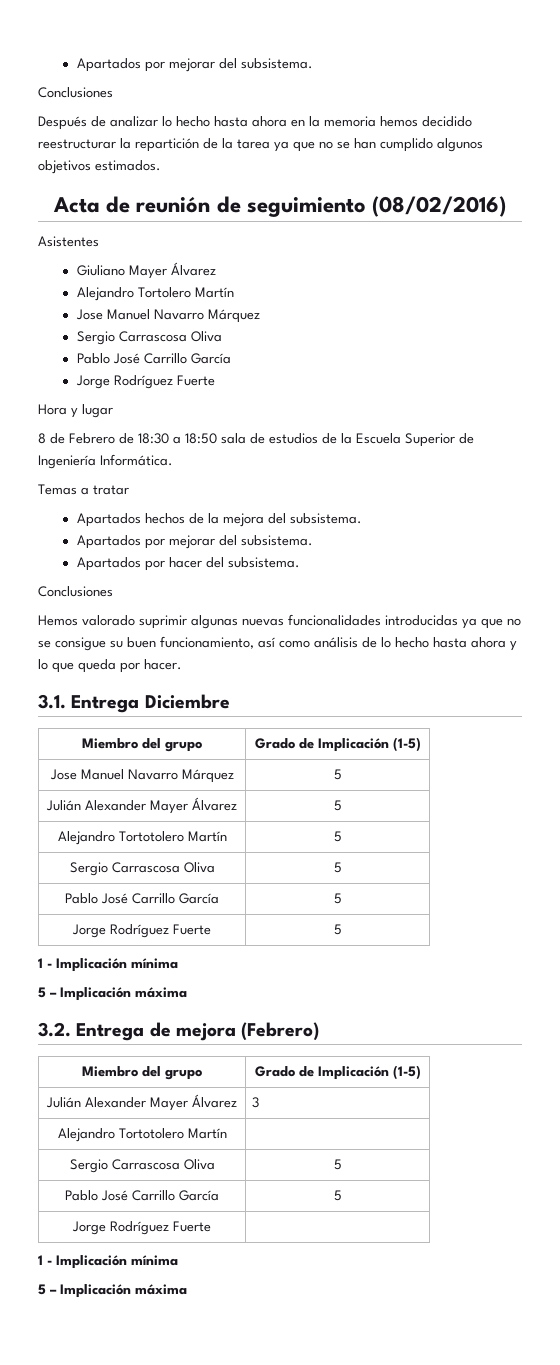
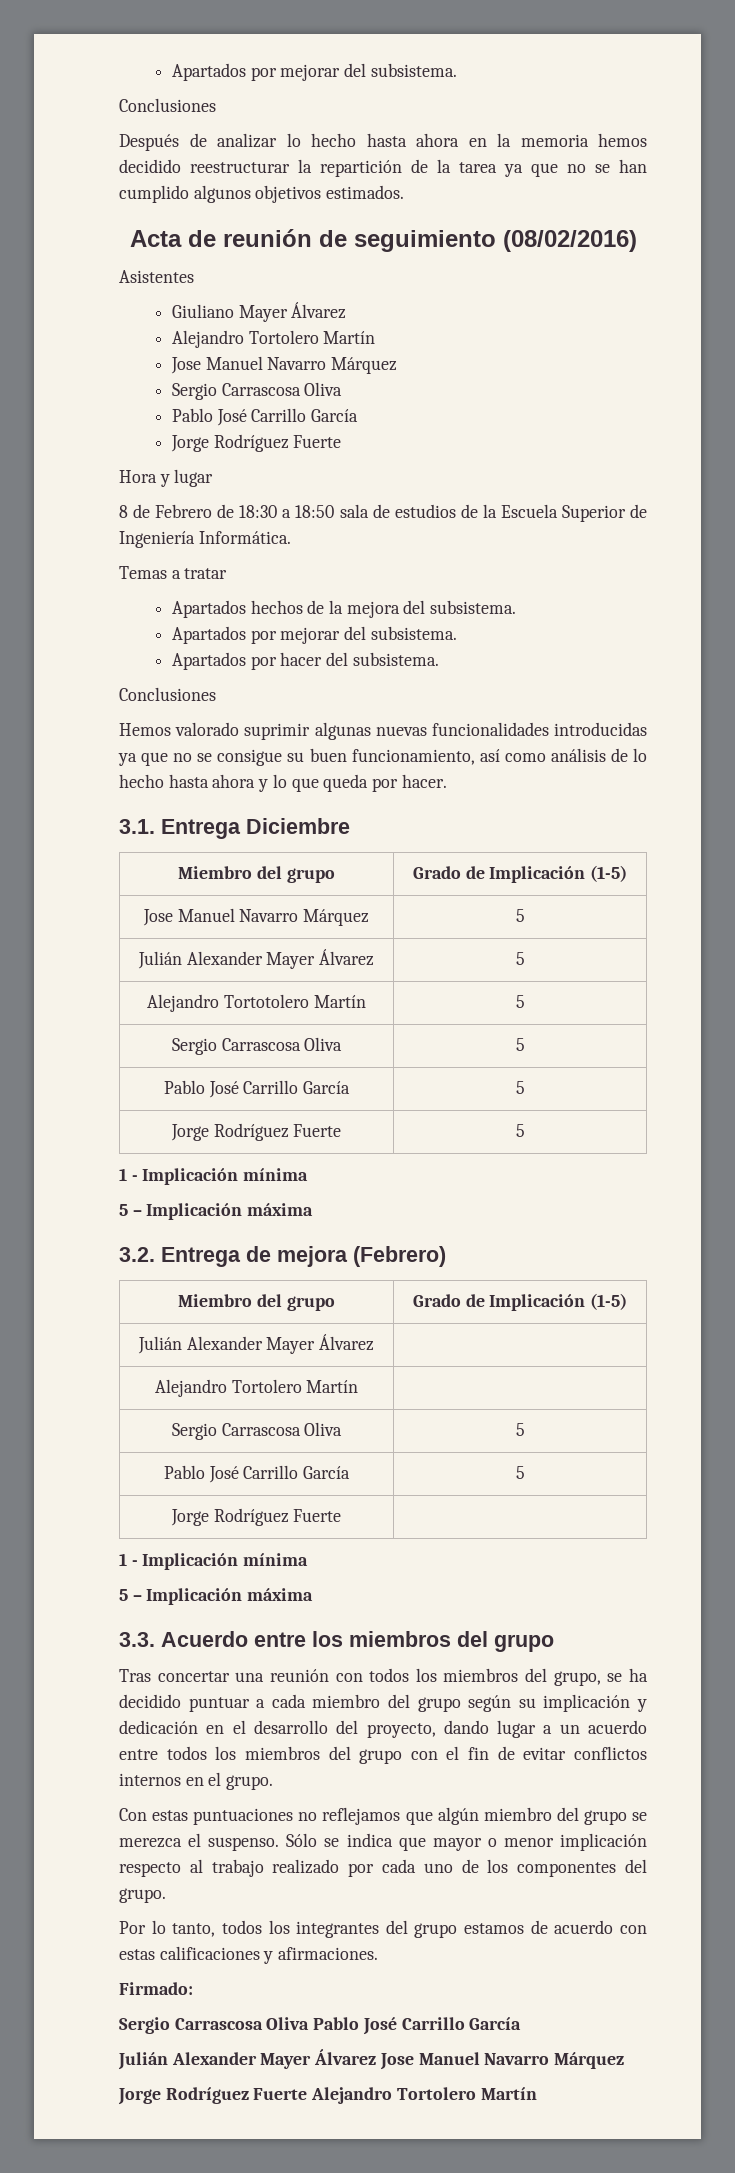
[251,1097,259,1108] [57,1128,184,1142] 3 // Alejandro Tortotolero -> [154,1379,302,1397] // Alejandro Tortolero
(187, 1289) none -> [119,1631,554,1652] [119,1668,648,1686] [119,1694,648,1712] [119,1720,647,1738] [119,1746,647,1764] [119,1772,274,1790] [119,1807,648,1825] [119,1833,648,1851] [119,1859,647,1877] [119,1888,166,1903] [119,1920,647,1938] [119,1946,379,1964] [119,1982,193,1995] [119,2017,522,2035] [118,2049,625,2070] [118,2087,537,2105] // 3.3. Acuerdo entre los miembros del grupo // Tras concertar una reunión con todos los miembros del grupo, se ha decidido puntuar a cada miembro del grupo según su implicación y dedicación en el desarrollo del proyecto, dando lugar a un acuerdo entre todos los miembros del grupo con el fin de evitar conflictos internos en el grupo. // Con estas puntuaciones no reflejamos que algún miembro del grupo se merezca el suspenso. Sólo se indica que mayor o menor implicación respecto al trabajo realizado por cada uno de los componentes del grupo. // Por lo tanto, todos los integrantes del grupo estamos de acuerdo con estas calificaciones y afirmaciones. // Firmado: // Sergio Carrascosa Oliva Pablo José Carrillo García // Julián Alexander Mayer Álvarez Jose Manuel Navarro Márquez // Jorge Rodríguez Fuerte Alejandro Tortolero Martín

